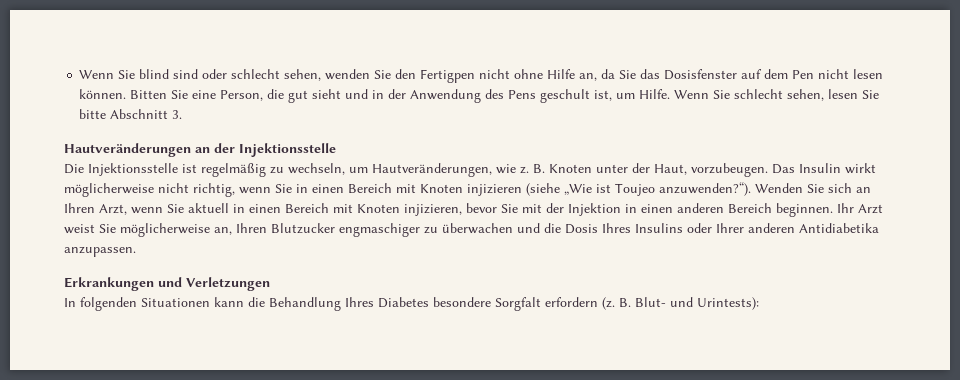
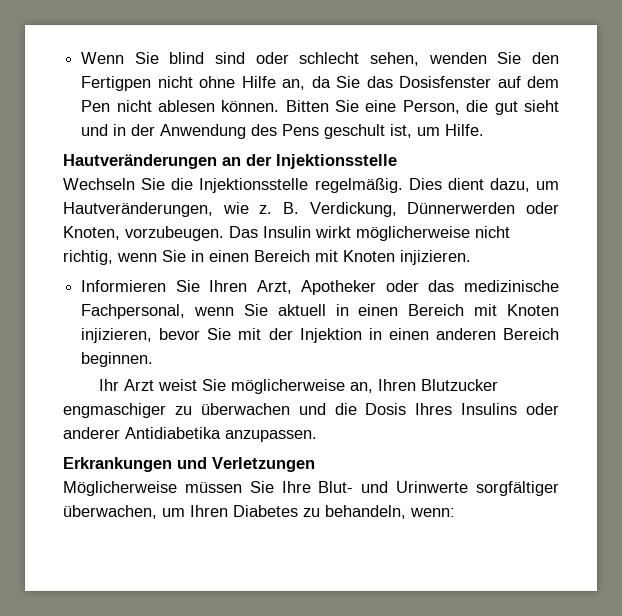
[853,69,884,79] lesen -> [157,100,215,112] ablesen
[674,89,880,101] [79,109,183,119] [64,143,336,157] [64,163,345,177] Wenn Sie schlecht sehen, lesen Sie bitte Abschnitt 3. // Hautveränderungen an der Injektionsstelle // Die Injektionsstelle ist regelmäßig zu wechseln, -> [63,154,397,169] [63,178,530,193] // Hautveränderungen an der Injektionsstelle // Wechseln Sie die Injektionsstelle regelmäßig. Dies dient dazu,
[549,163,687,175] Knoten unter der Haut, -> [309,202,559,217] [63,226,120,240] Verdickung, Dünnerwerden oder Knoten,
[467,182,871,196] [64,203,127,215] injizieren (siehe „Wie ist Toujeo anzuwenden?“). Wenden Sie sich an Ihren Arzt, -> [400,250,471,265] [81,280,559,295] [81,304,186,319] injizieren. // Informieren Sie Ihren Arzt, Apotheker oder das medizinische Fachpersonal,
(833, 210) none -> (154, 359) //
[716,223,795,233] Ihrer anderen -> [63,427,120,439] anderer
[64,297,759,311] In folgenden Situationen kann die Behandlung Ihres Diabetes besondere Sorgfalt erfordern (z. B. Blut- und Urintests): -> [63,481,559,496] [63,505,455,519] Möglicherweise müssen Sie Ihre Blut- und Urinwerte sorgfältiger überwachen, um Ihren Diabetes zu behandeln, wenn:

